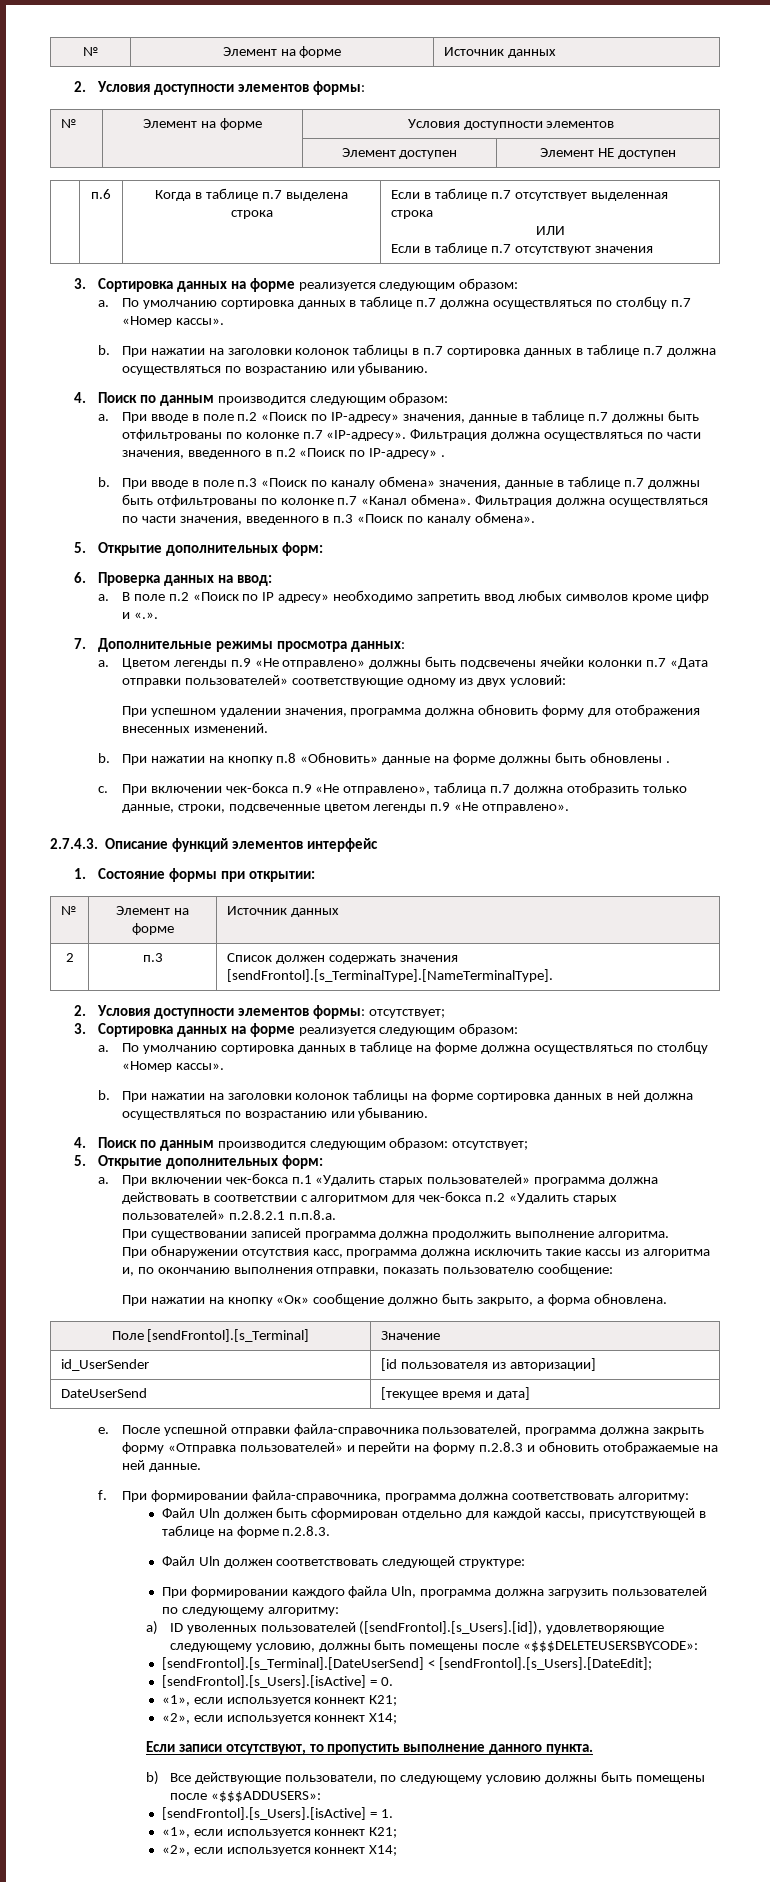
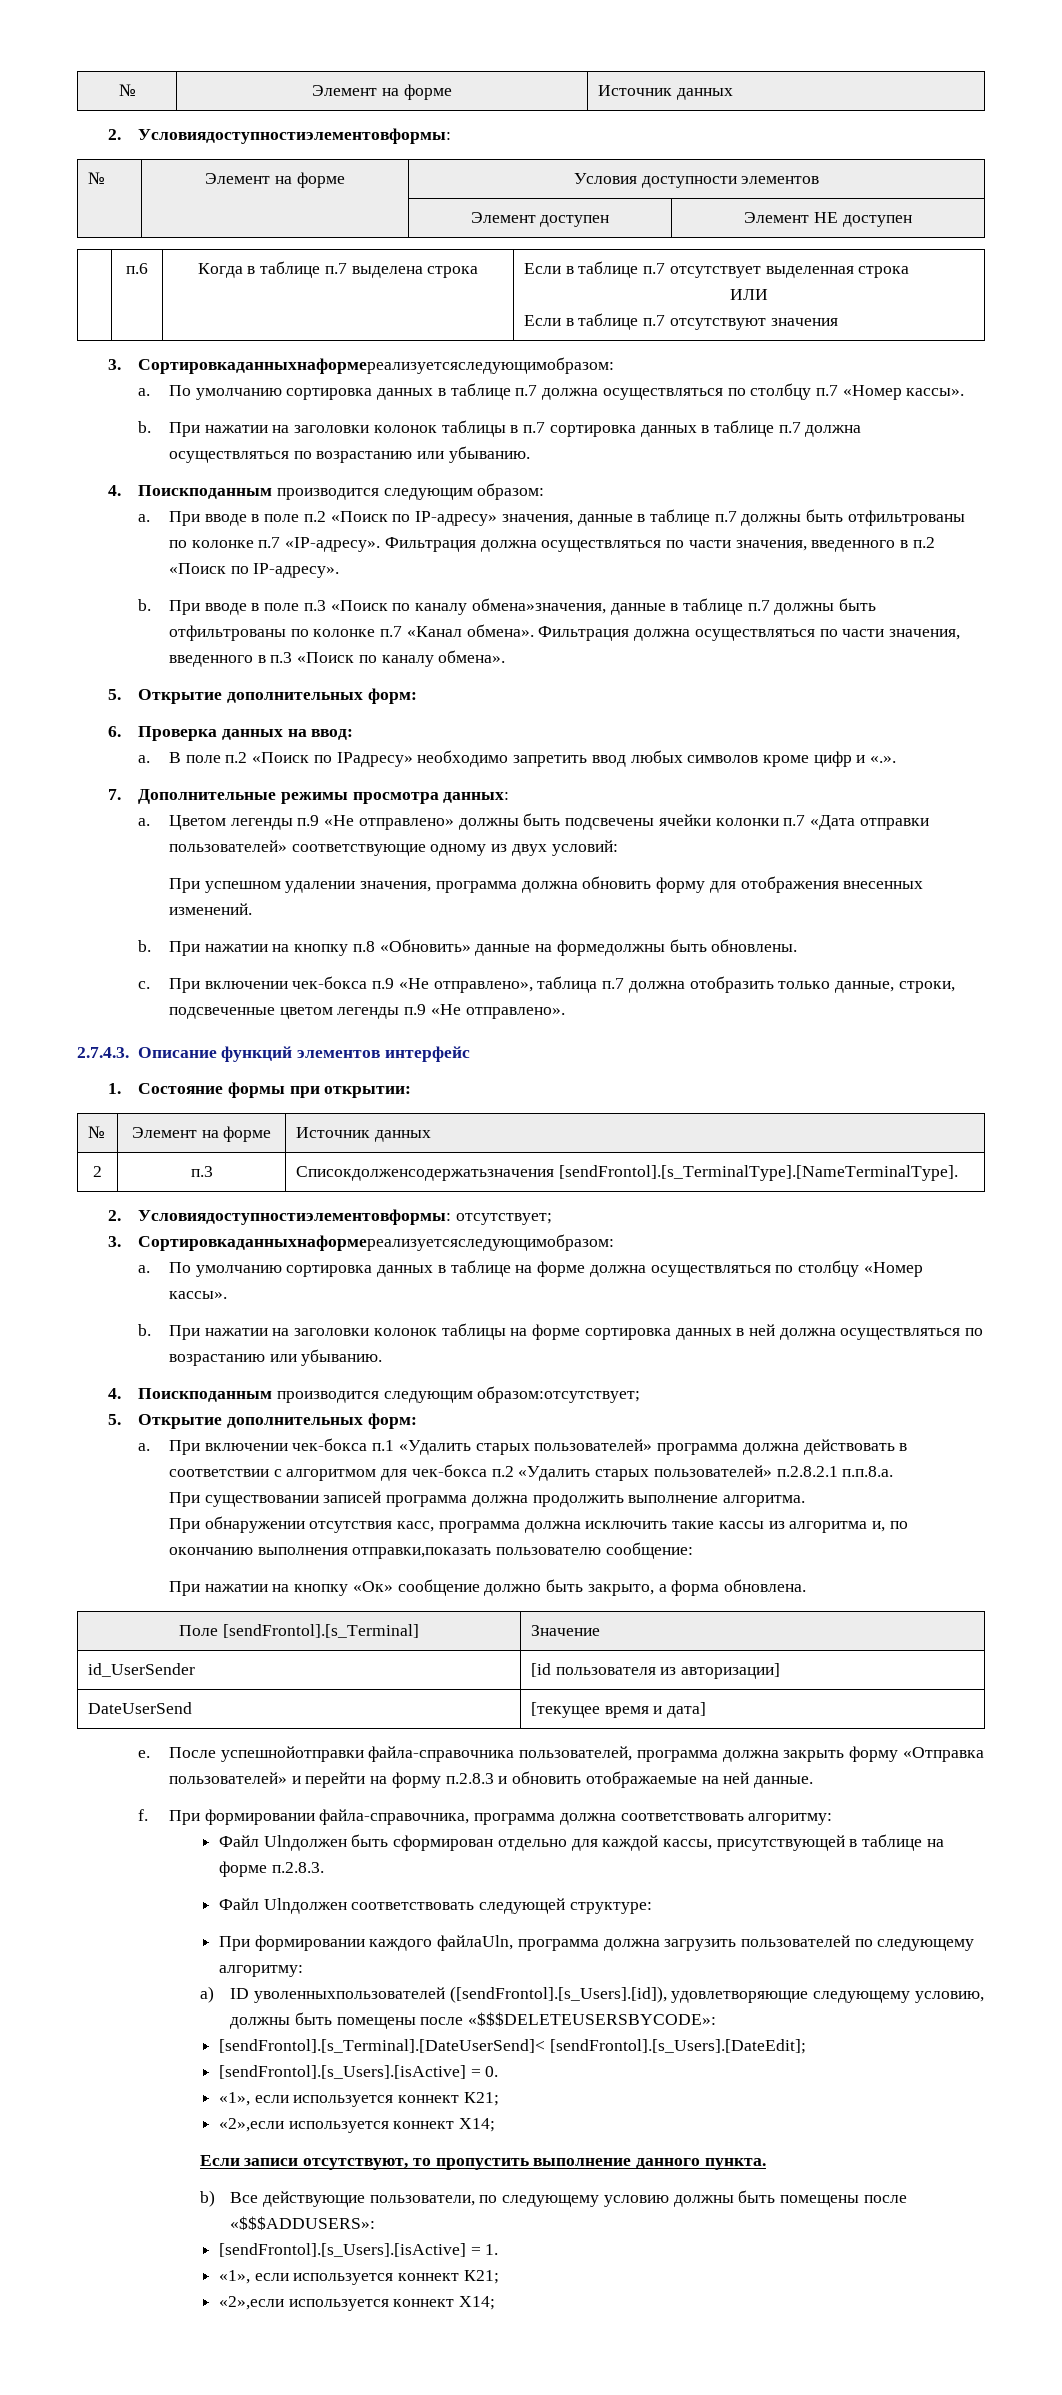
[96,81,365,95] Условия доступности элементов формы: -> [138,128,452,144] Условиядоступностиэлементовформы:
[97,278,519,292] Сортировка данных на форме реализуется следующим образом: -> [138,357,615,374] Сортировкаданныхнаформереализуетсяследующимобразом:
[97,392,214,406] Поиск по данным -> [138,485,273,499] Поискподанным
[369,448,446,459] IP-адресу» . -> [253,563,340,578] IP-адресу».
[379,476,502,489] обмена» значения, -> [471,598,606,614] обмена»значения,
[262,592,330,603] IP адресу» -> [336,752,413,767] IPадресу»
[453,752,670,765] форме должны быть обновлены . -> [556,939,798,956] формедолжны быть обновлены.
[227,953,458,964] [227,969,554,982] [73,1005,445,1019] [73,1023,519,1037] Список должен содержать значения [sendFrontol].[s_TerminalType].[NameTerminalType]. // 2. Условия доступности элементов формы: отсутствует; // 3. Сортировка данных на форме реализуется следующим образом: -> [295,1165,958,1181] [107,1209,553,1225] [107,1234,615,1251] Списокдолженсодержатьзначения [sendFrontol].[s_TerminalType].[NameTerminalType]. // 2. Условиядоступностиэлементовформы: отсутствует; // 3. Сортировкаданныхнаформереализуетсяследующимобразом:
[97,1137,529,1151] Поиск по данным производится следующим образом: отсутствует; -> [138,1386,641,1403] Поискподанным производится следующим образом:отсутствует;
[316,1267,440,1276] отправки, показать -> [352,1547,492,1559] отправки,показать
[163,1424,290,1436] успешной отправки -> [220,1746,364,1762] успешнойотправки
[198,1508,273,1520] Uln должен -> [263,1835,347,1851] Ulnдолжен
[198,1556,273,1568] Uln должен -> [263,1898,347,1914] Ulnдолжен
[348,1586,417,1598] файла Uln, -> [437,1935,514,1951] файлаUln,
[186,1622,356,1634] уволенных пользователей -> [254,1987,446,2003] уволенныхпользователей
[161,1657,435,1670] [sendFrontol].[s_Terminal].[DateUserSend] < -> [218,2039,545,2053] [sendFrontol].[s_Terminal].[DateUserSend]<
[161,1713,223,1724] «2», если -> [218,2118,284,2132] «2»,если
[161,1845,223,1856] «2», если -> [218,2296,284,2310] «2»,если

